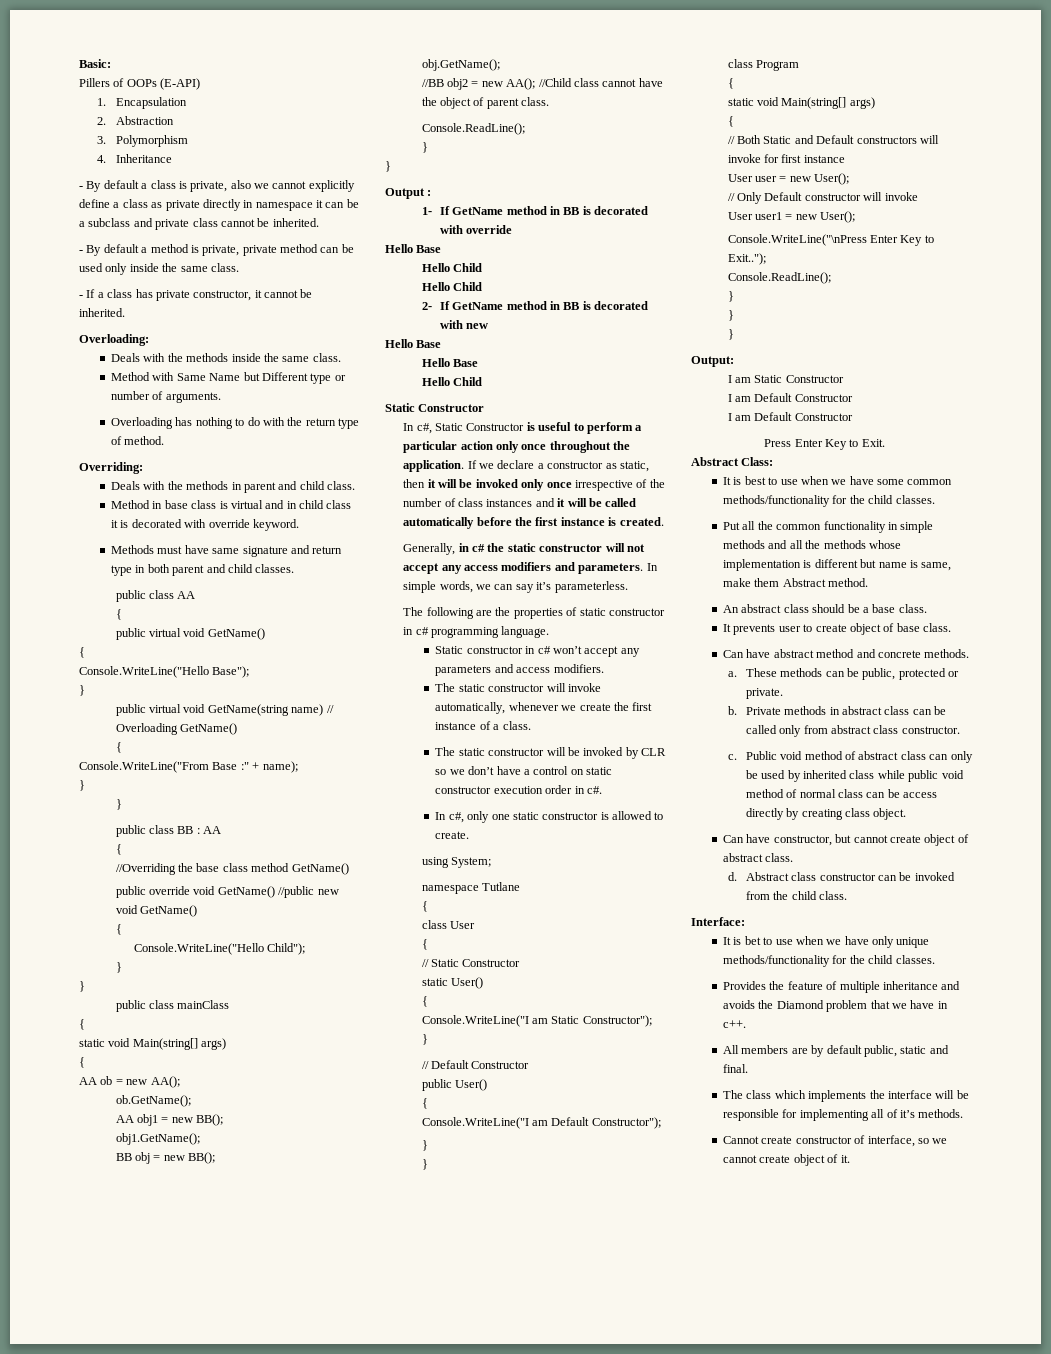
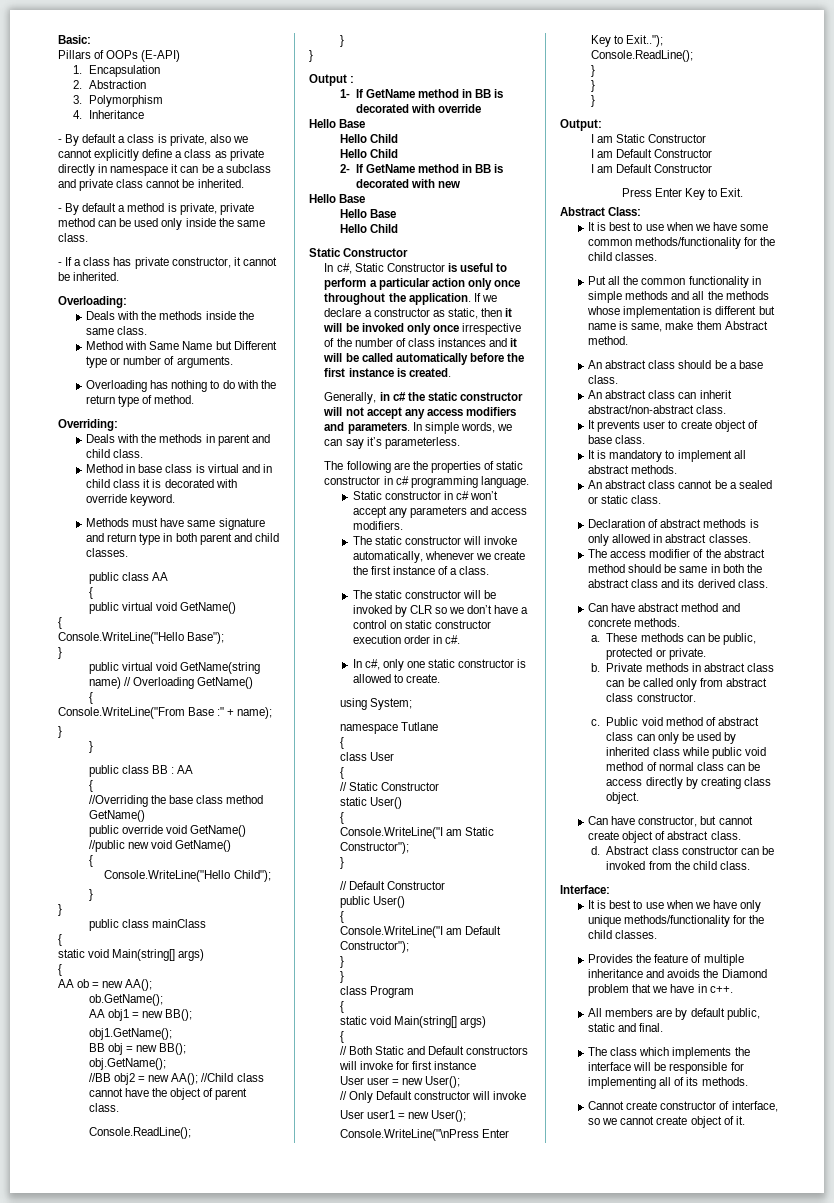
[79,78,110,87] Pillers -> [58,50,91,59] Pillars
(927, 608) none -> [588,390,732,399] [588,405,727,414] // An abstract class can inherit abstract/non-abstract class.
(952, 627) none -> [588,450,746,462] [588,465,678,474] [588,480,772,489] [588,495,662,504] [588,519,759,528] [588,534,751,546] [588,549,765,558] [588,564,762,573] [588,579,768,588] // It is mandatory to implement all abstract methods. // An abstract class cannot be a sealed or static class. // Declaration of abstract methods is only allowed in abstract classes. // The access modifier of the abstract method should be same in both the abstract class and its derived class.
[744,936,761,945] bet -> [609,900,632,909] best
[899,1110,915,1118] it’s -> [686,1077,699,1086] its

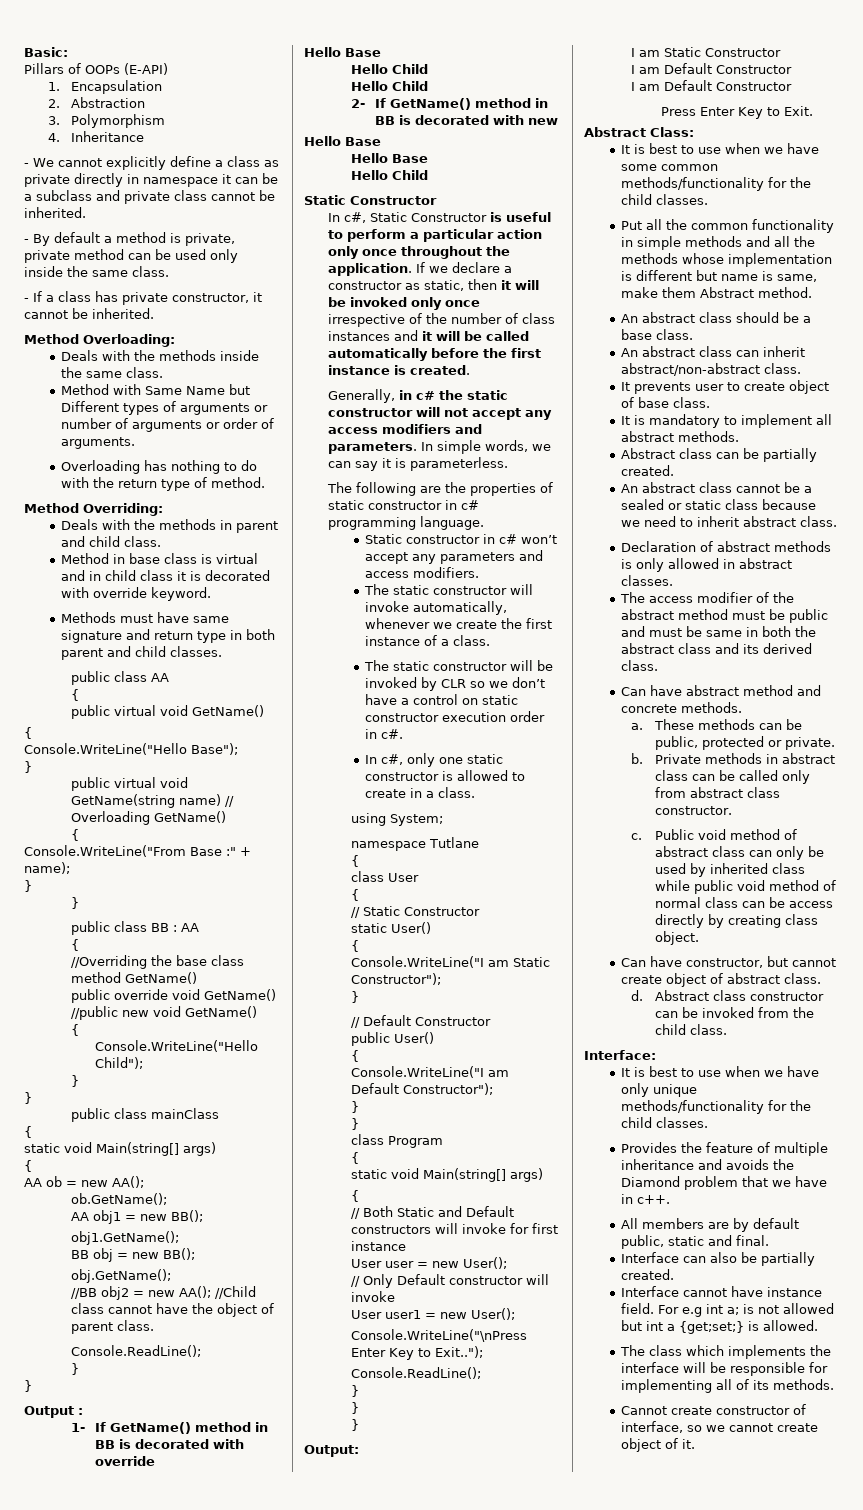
[65,134,248,146] By default a class is private, also we -> [33,158,54,167] We
(120, 276) none -> [24,334,79,344] Method
[86,356,162,368] type or number -> [123,401,269,415] [61,418,259,432] types of arguments or number of arguments or order
(195, 399) none -> [24,503,79,513] Method
[365,89,415,98] GetName -> [109,1422,191,1434] GetName()
[365,164,415,173] GetName -> [389,98,471,110] GetName()
[366,437,382,446] it’s -> [381,458,406,468] it is
[405,674,440,683] create. -> [364,787,475,798] create in a class.
(678, 469) none -> [621,448,818,462] [621,465,675,476] // Abstract class can be partially created.
(629, 499) none -> [725,499,817,510] [621,516,797,527] class because we need to inherit abstract
[628,564,662,573] should -> [732,609,829,623] [621,626,683,637] must be public and must
(664, 1027) none -> [621,1252,816,1266] [621,1269,675,1280] [621,1286,823,1297] [621,1303,835,1317] [621,1320,819,1334] // Interface can also be partially created. // Interface cannot have instance field. For e.g int a; is not allowed but int a {get;set;} is allowed.

